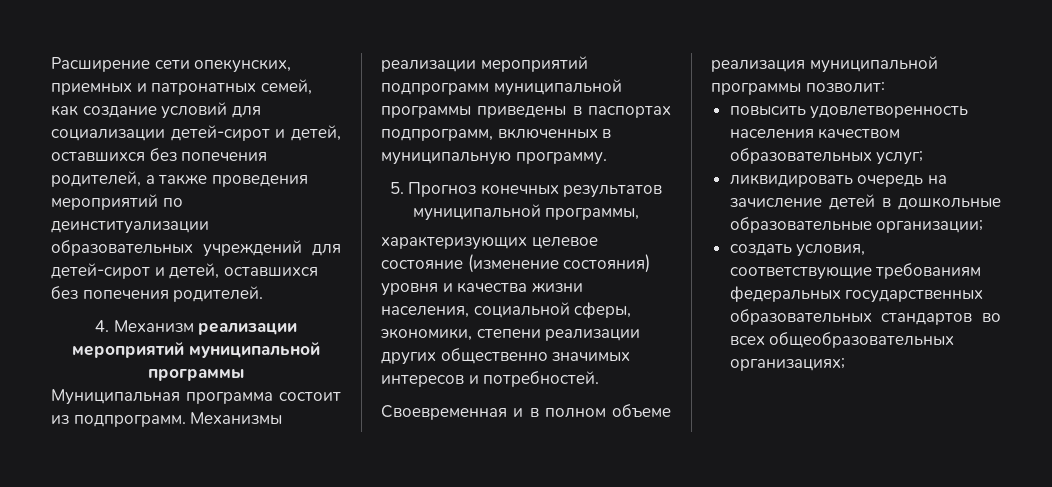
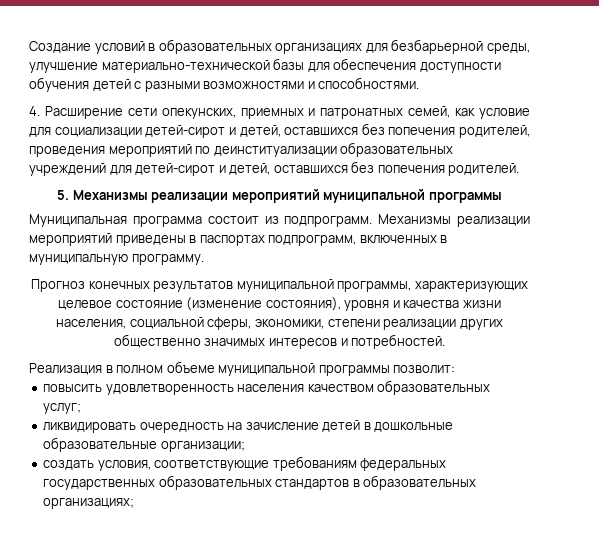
(51, 64) none -> [29,39,530,54] [29,58,501,73] [29,77,420,92] [29,106,40,116] Создание условий в образовательных организациях для безбарьерной среды, улучшение материально-технической базы для обеспечения доступности обучения детей с разными возможностями и способностями. // 4.
[82,102,228,119] создание условий -> [479,108,531,119] условие
[145,174,208,185] а также -> (530, 131) none
[94,320,194,332] 4. Механизм -> [57,190,148,200] 5. Механизмы
[381,79,622,96] [381,106,471,118] подпрограмм муниципальной программы -> (112, 239) none
[389,182,404,194] 5. -> (204, 259) none
(640, 214) // -> (412, 286) none
[563,254,651,273] состояния) -> [265,297,341,311] состояния),
[381,405,524,420] Своевременная и -> [29,363,102,375] Реализация
[711,60,805,72] реализация -> (215, 367) none
[857,175,924,187] очередь -> [139,422,224,433] очередность
[982,313,1001,322] [729,332,955,348] во всех общеобразовательных -> [352,475,477,490] в образовательных

